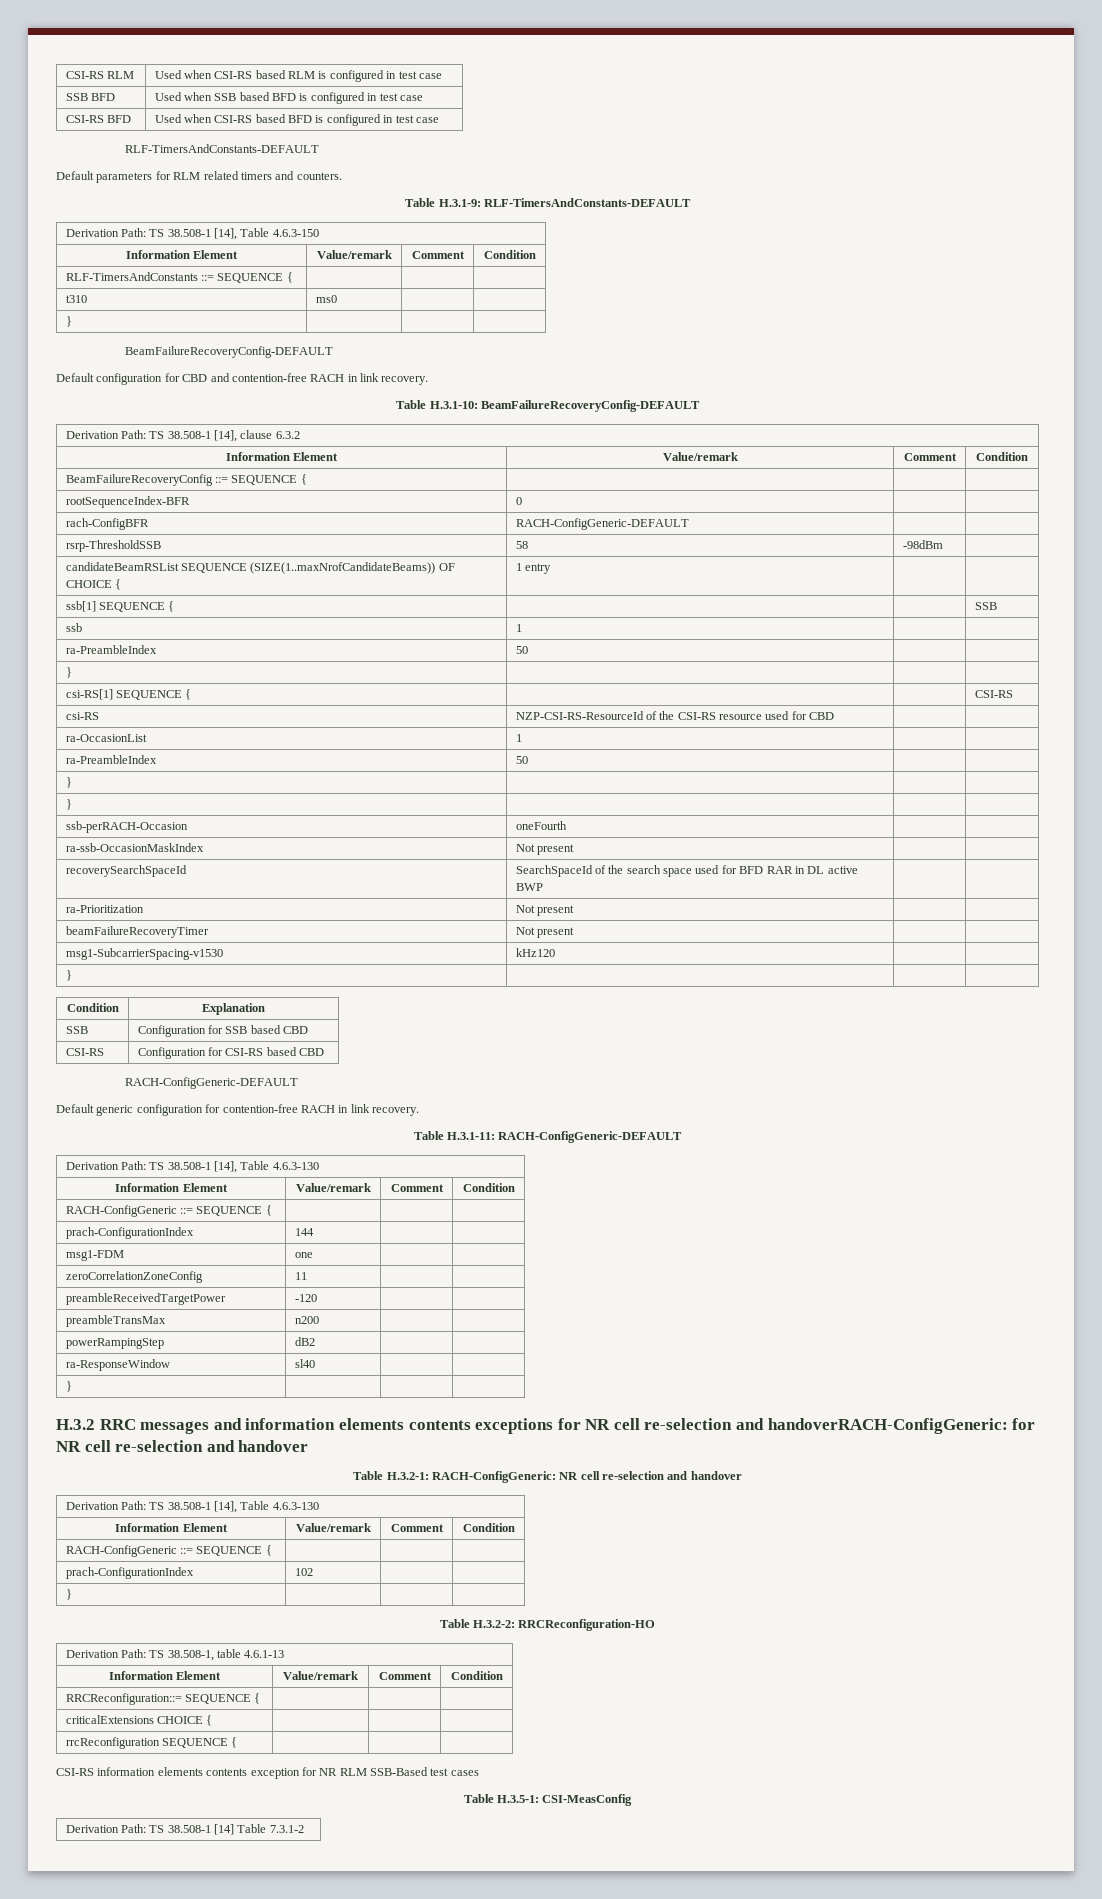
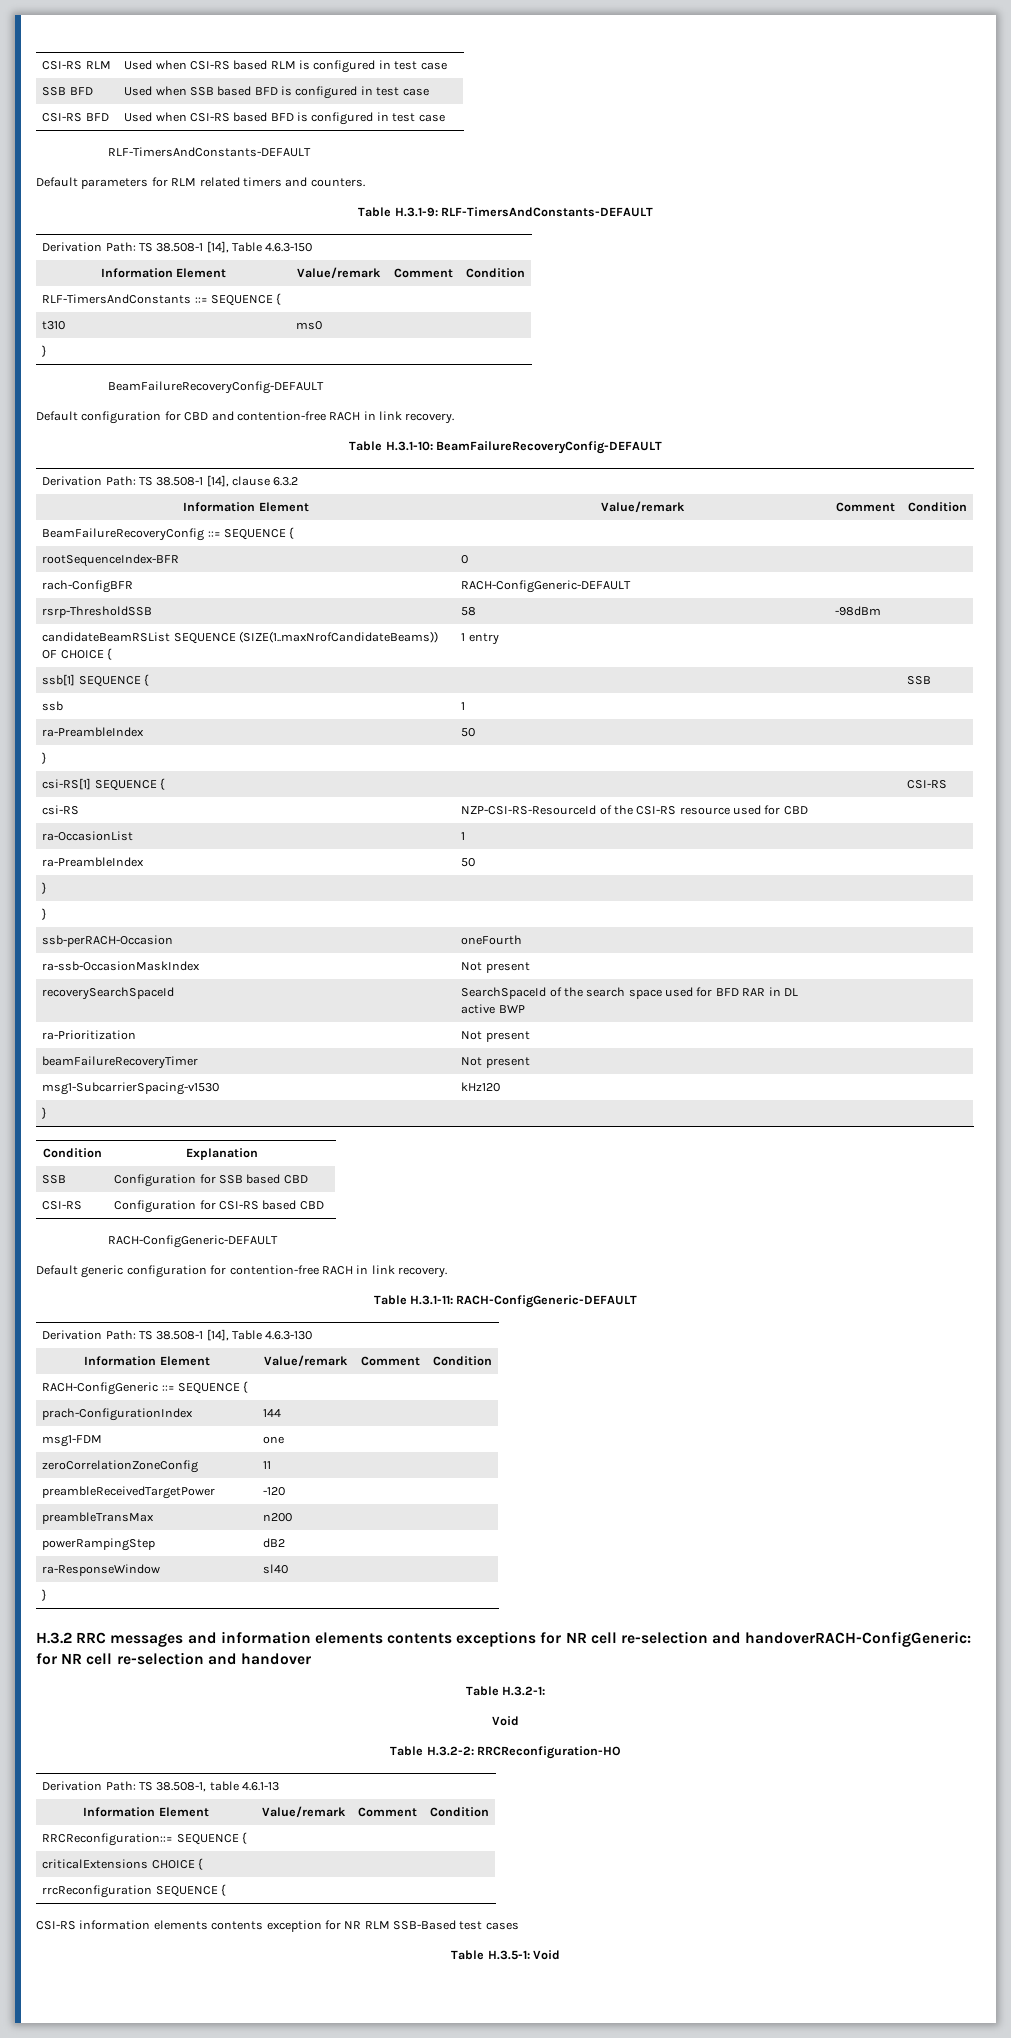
[431,1471,742,1483] [65,1501,319,1513] [115,1523,228,1532] [295,1523,371,1532] [390,1524,444,1532] [462,1523,515,1532] [65,1545,272,1557] [65,1567,194,1579] [294,1568,313,1576] [65,1589,72,1600] RACH-ConfigGeneric: NR cell re-selection and handover // Derivation Path: TS 38.508-1 [14], Table 4.6.3-130 // Information Element | Value/remark | Comment | Condition // RACH-ConfigGeneric ::= SEQUENCE { | | | // prach-ConfigurationIndex | 102 | | // } | | | -> [492,1716,519,1726] // Void
[542,1794,633,1806] [65,1824,304,1835] CSI-MeasConfig // Derivation Path: TS 38.508-1 [14] Table 7.3.1-2 -> [532,1950,560,1960] Void

